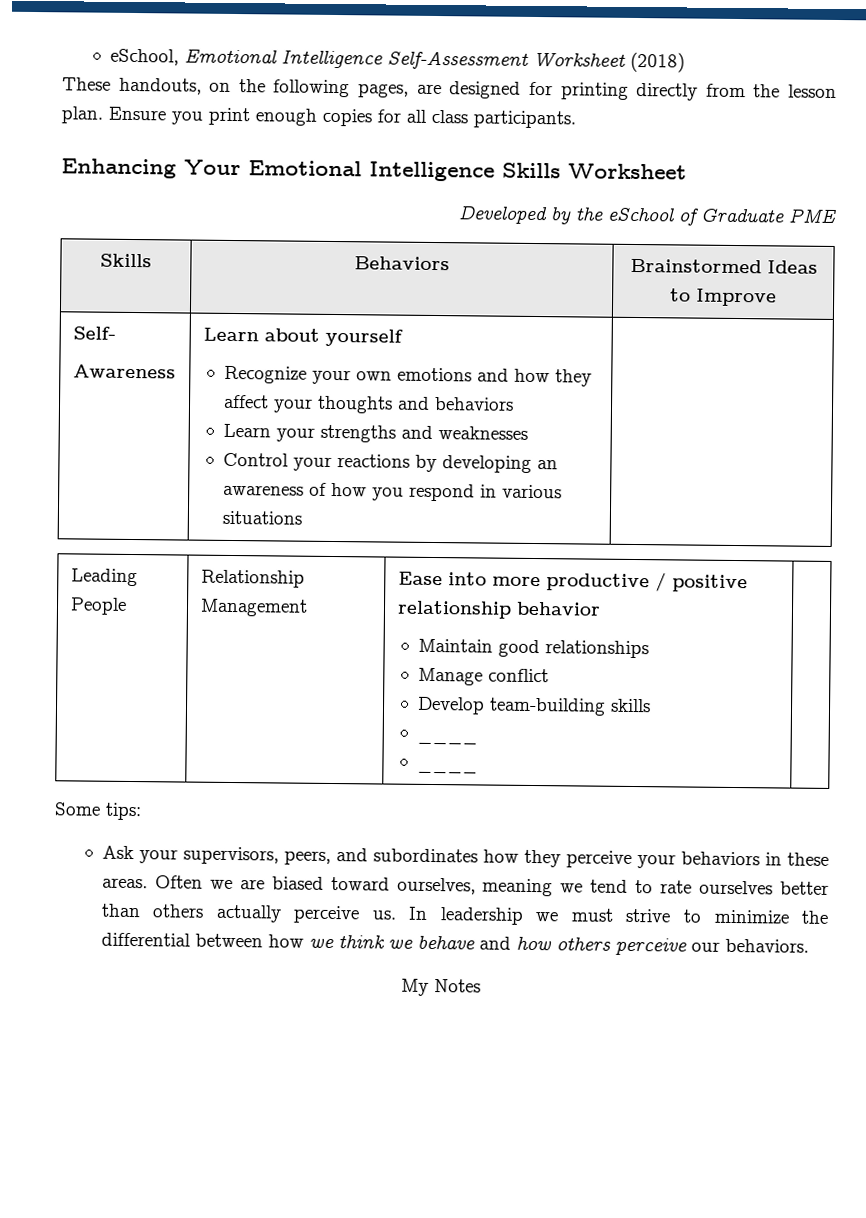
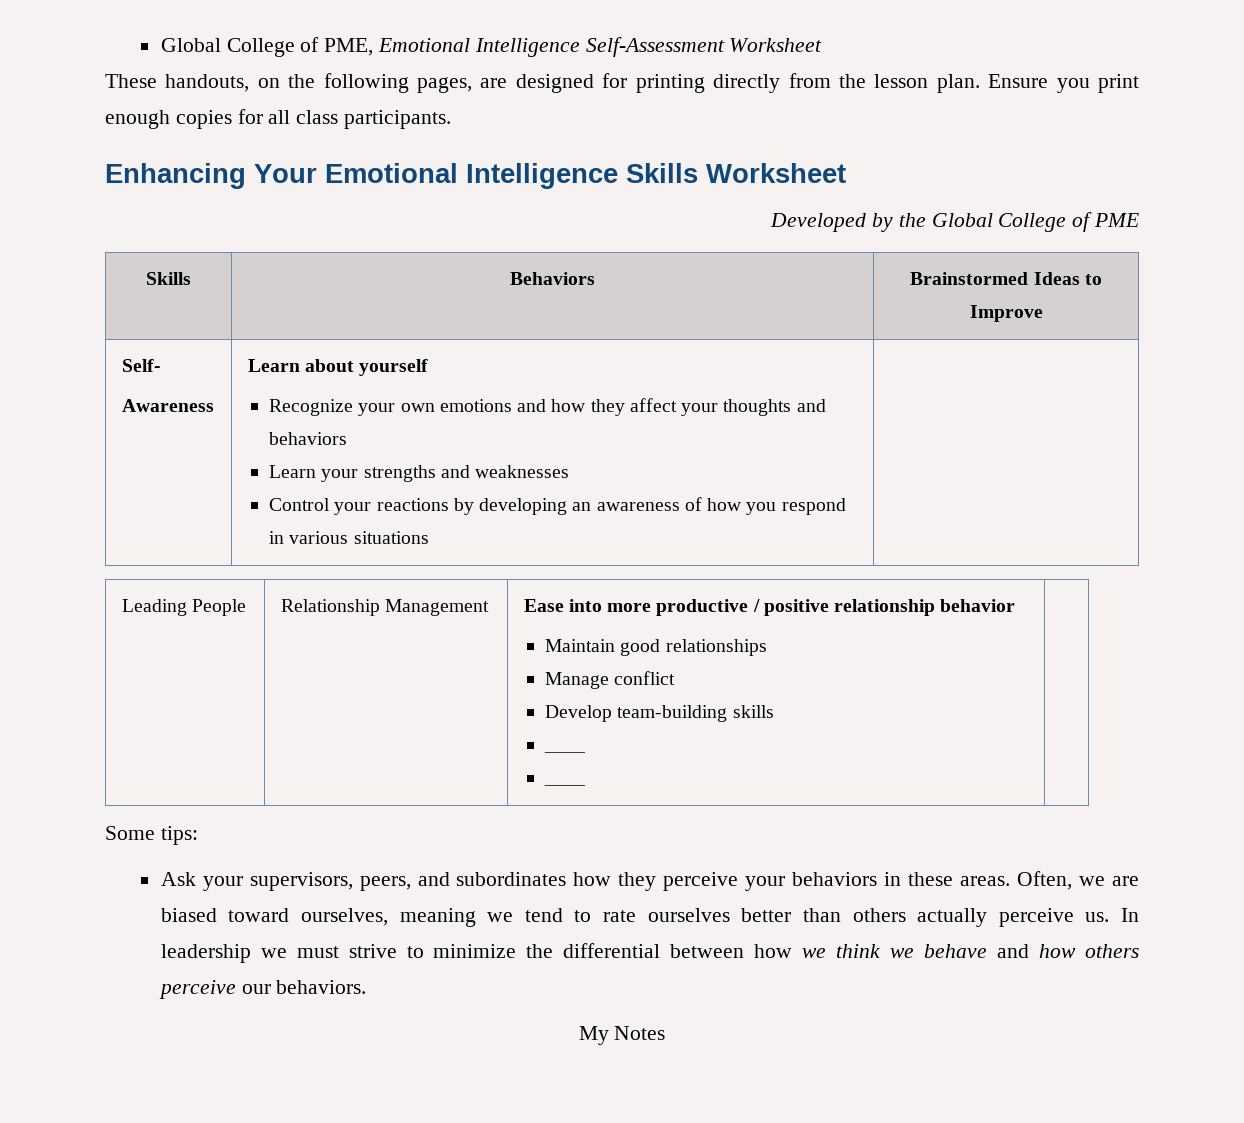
[109,48,179,66] eSchool, -> [160,37,374,57] Global College of PME,
[629,51,685,73] (2018) -> (823, 45) none
[607,207,784,226] eSchool of Graduate -> [931,212,1093,232] Global College of
[154,875,203,889] Often -> [1017,871,1073,890] Often,

